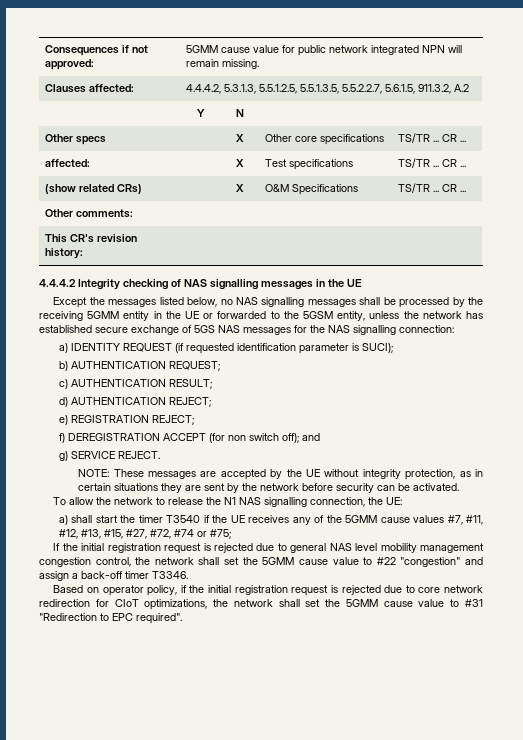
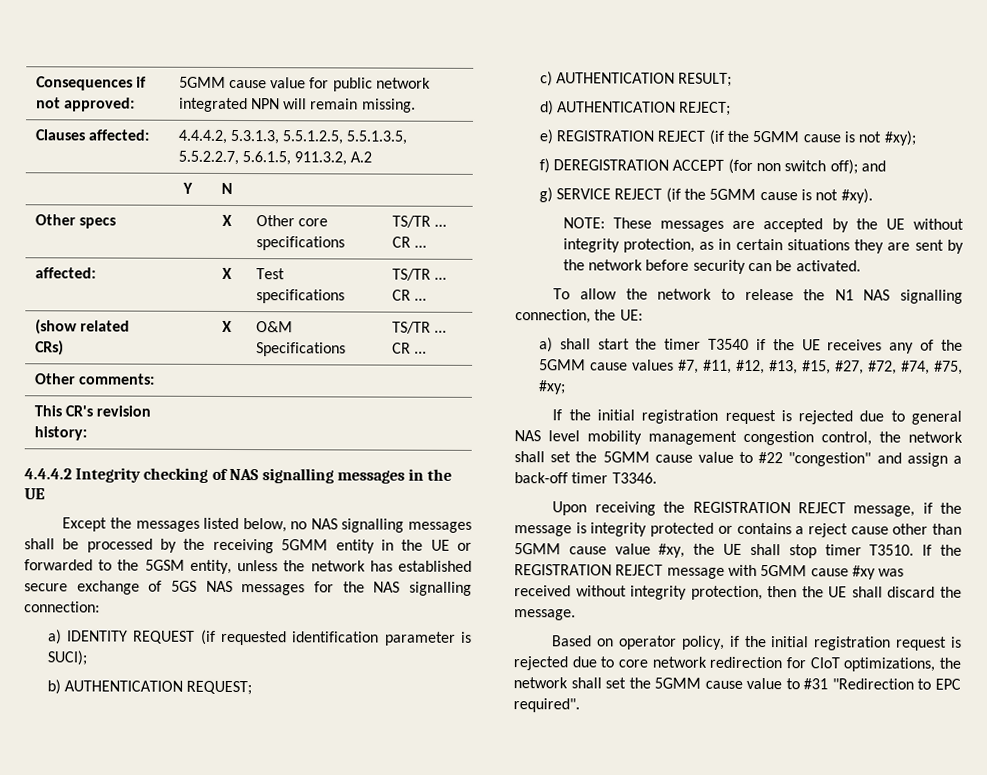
[151,415,194,425] REJECT; -> [657,129,916,146] REJECT (if the 5GMM cause is not #xy);
[117,451,160,459] REJECT. -> [614,187,873,204] REJECT (if the 5GMM cause is not #xy).
[173,529,231,539] #74 or #75; -> [900,360,963,375] [537,380,566,395] #74, #75, #xy;
(188, 575) none -> [552,501,963,517] [514,522,962,538] [514,543,962,559] [514,564,905,580] [514,585,962,601] [514,609,576,621] // Upon receiving the REGISTRATION REJECT message, if the message is integrity protected or contains a reject cause other than 5GMM cause value #xy, the UE shall stop timer T3510. If the REGISTRATION REJECT message with 5GMM cause #xy was received without integrity protection, then the UE shall discard the message.

